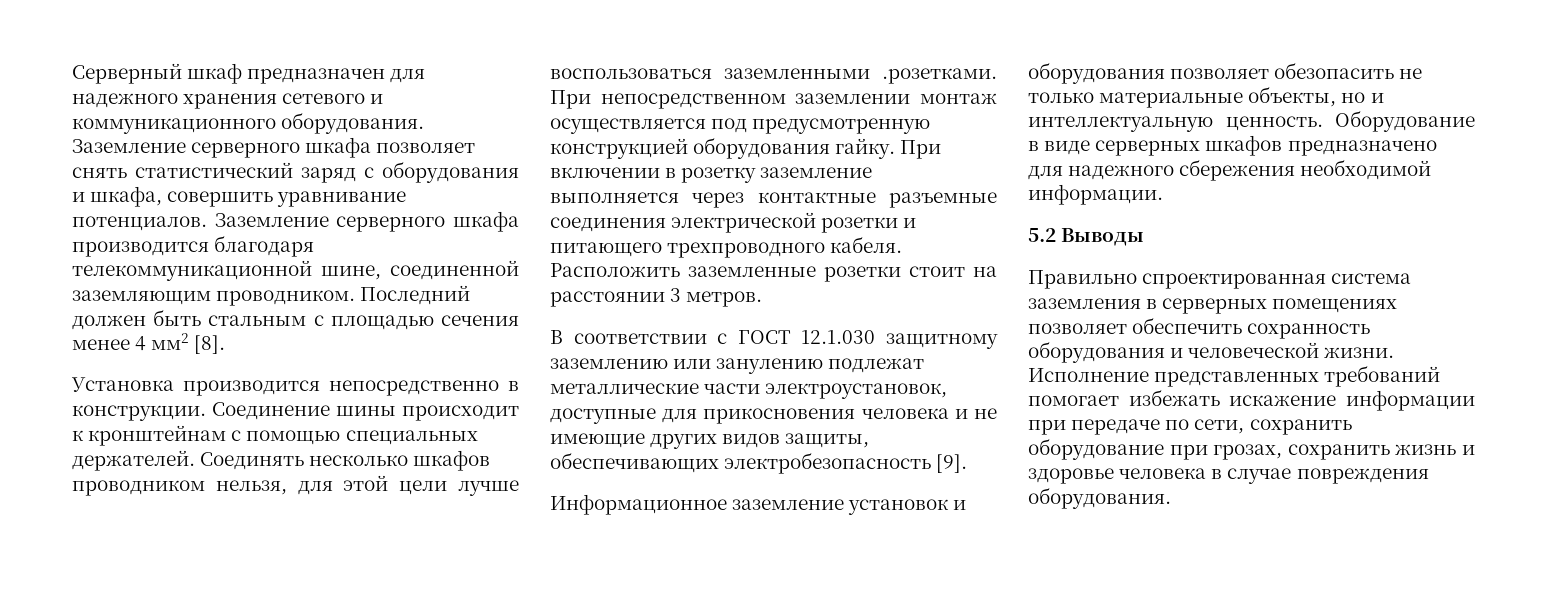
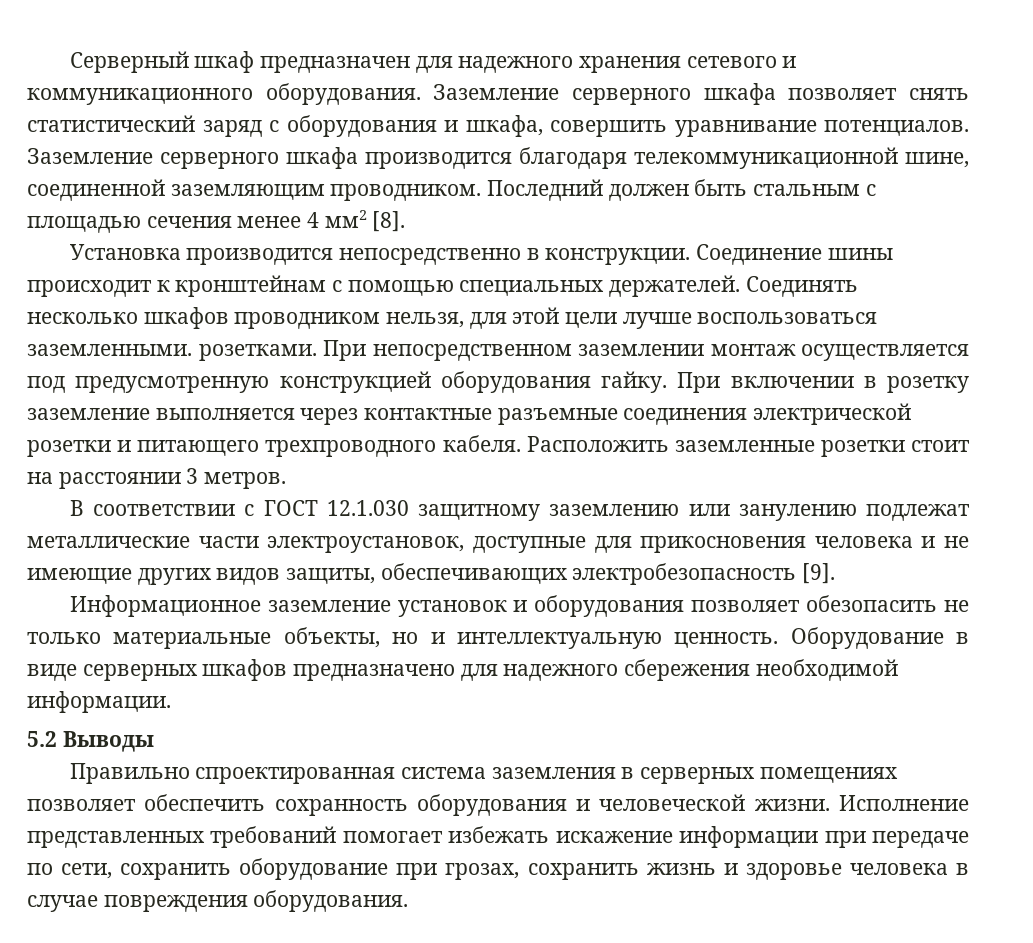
[724,68,997,84] заземленными .розетками. -> [27,344,317,361] заземленными. розетками.

